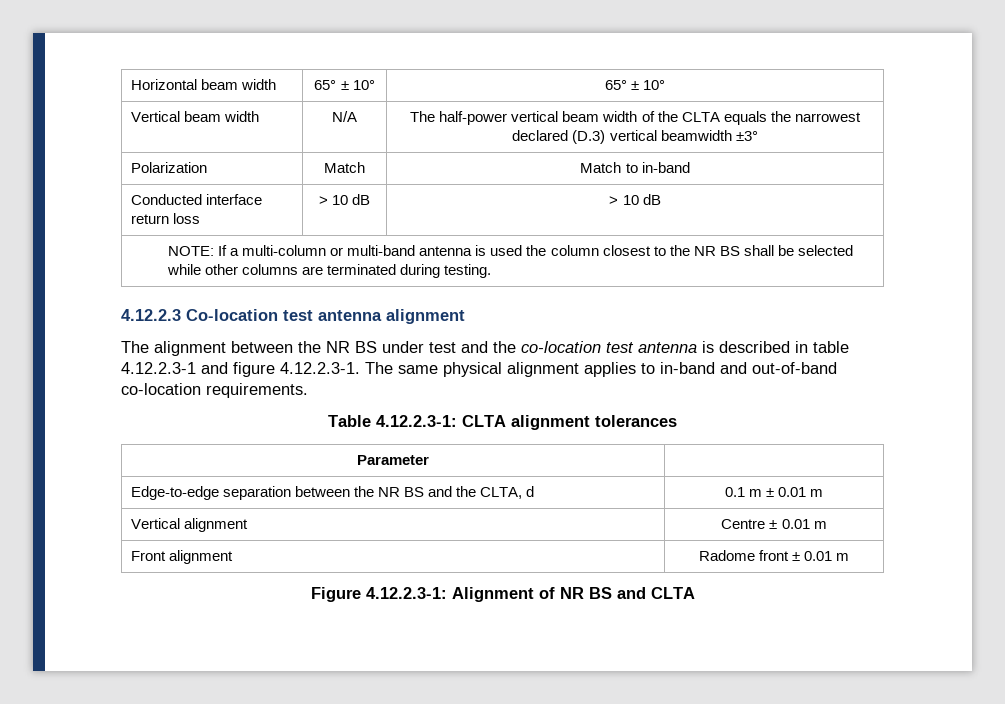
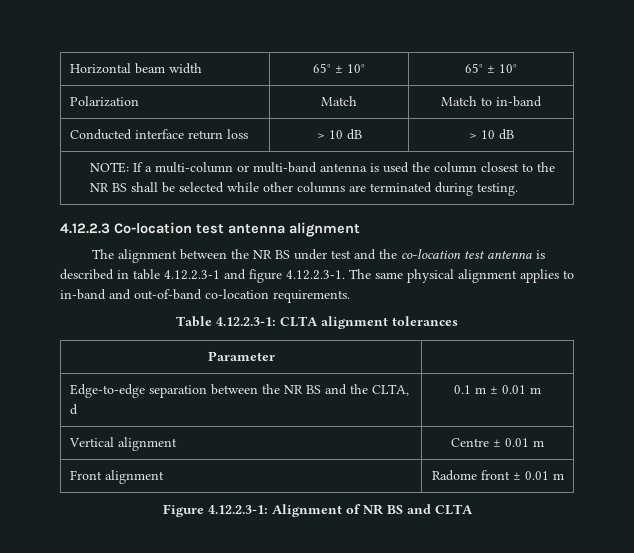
[130,111,259,122] [332,111,357,122] [410,111,861,125] [512,130,758,144] // Vertical beam width | N/A | The half-power vertical beam width of the CLTA equals the narrowest declared (D.3) vertical beamwidth ±3° -> (517, 68) none

